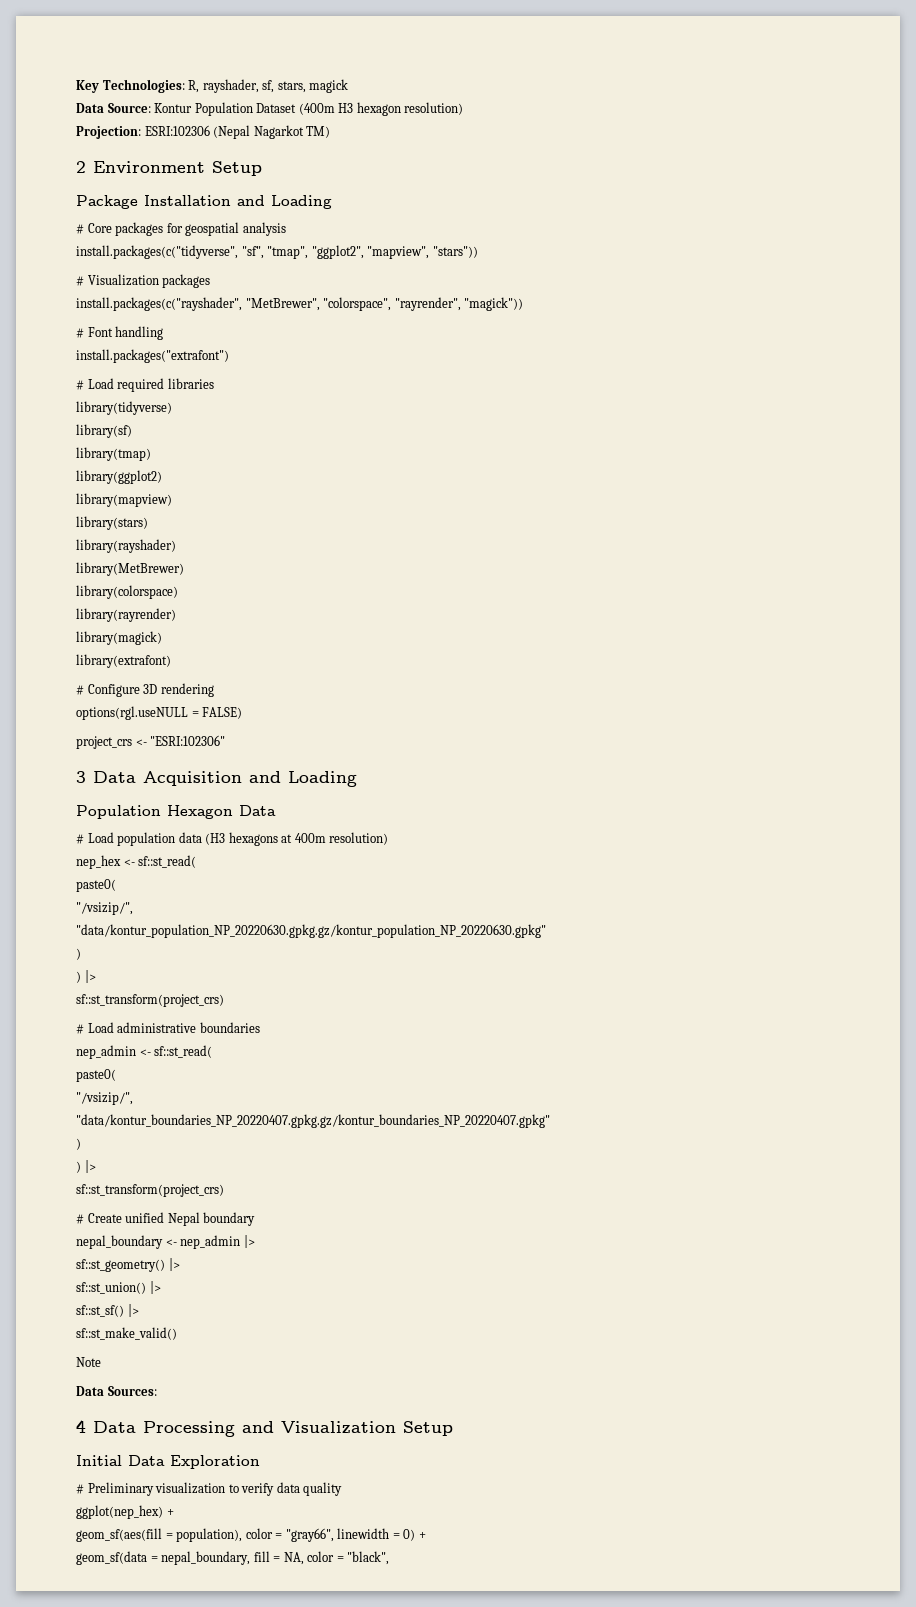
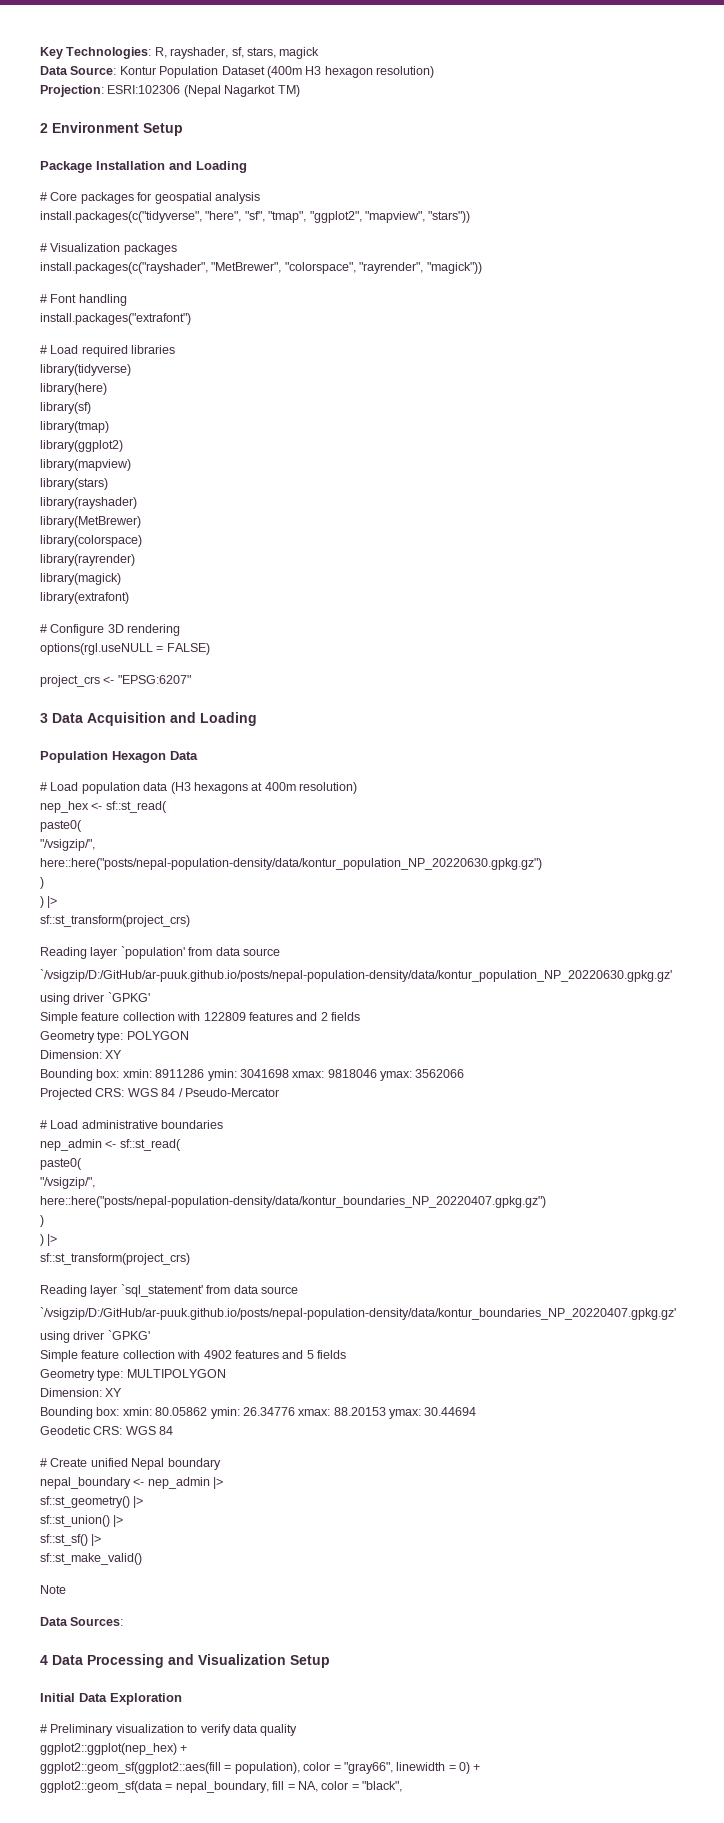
(238, 252) none -> [205,211,242,222] "here",
(172, 408) none -> [40,383,107,395] // library(here)
[150,735,226,746] "ESRI:102306" -> [117,675,191,684] "EPSG:6207"
[76,902,133,915] [76,924,546,938] [76,948,81,960] [76,970,96,983] [76,994,224,1007] "/vsizip/", // "data/kontur_population_NP_20220630.gpkg.gz/kontur_population_NP_20220630.gpkg" // ) // ) |> // sf::st_transform(project_crs) -> [40,839,95,851] [40,858,542,870] [40,877,44,889] [40,896,58,908] [40,915,190,927] [40,946,280,959] [40,969,672,982] [40,992,150,1005] [40,1012,360,1024] [40,1031,189,1043] [40,1050,123,1059] [40,1069,465,1081] [40,1088,279,1100] "/vsigzip/", // here::here("posts/nepal-population-density/data/kontur_population_NP_20220630.gpkg.gz") // ) // ) |> // sf::st_transform(project_crs) // Reading layer `population' from data source // `/vsigzip/D:/GitHub/ar-puuk.github.io/posts/nepal-population-density/data/kontur_population_NP_20220630.gpkg.gz' // using driver `GPKG' // Simple feature collection with 122809 features and 2 fields // Geometry type: POLYGON // Dimension: XY // Bounding box: xmin: 8911286 ymin: 3041698 xmax: 9818046 ymax: 3562066 // Projected CRS: WGS 84 / Pseudo-Mercator
[76,1092,133,1105] [76,1114,550,1128] [76,1138,81,1150] [76,1160,96,1173] [76,1184,224,1197] "/vsizip/", // "data/kontur_boundaries_NP_20220407.gpkg.gz/kontur_boundaries_NP_20220407.gpkg" // ) // ) |> // sf::st_transform(project_crs) -> [40,1177,95,1189] [40,1196,546,1208] [40,1215,44,1227] [40,1234,58,1246] [40,1253,190,1265] [40,1284,298,1297] [40,1307,676,1320] [40,1330,150,1343] [40,1350,346,1362] [40,1369,226,1381] [40,1388,123,1397] [40,1407,477,1419] [40,1426,174,1435] "/vsigzip/", // here::here("posts/nepal-population-density/data/kontur_boundaries_NP_20220407.gpkg.gz") // ) // ) |> // sf::st_transform(project_crs) // Reading layer `sql_statement' from data source // `/vsigzip/D:/GitHub/ar-puuk.github.io/posts/nepal-population-density/data/kontur_boundaries_NP_20220407.gpkg.gz' // using driver `GPKG' // Simple feature collection with 4902 features and 5 fields // Geometry type: MULTIPOLYGON // Dimension: XY // Bounding box: xmin: 80.05862 ymin: 26.34776 xmax: 88.20153 ymax: 30.44694 // Geodetic CRS: WGS 84
[76,1505,174,1519] [76,1528,162,1542] ggplot(nep_hex) + // geom_sf(aes(fill -> [40,1743,188,1755] [40,1762,221,1774] ggplot2::ggplot(nep_hex) + // ggplot2::geom_sf(ggplot2::aes(fill
[76,1551,147,1565] geom_sf(data -> [40,1781,162,1793] ggplot2::geom_sf(data

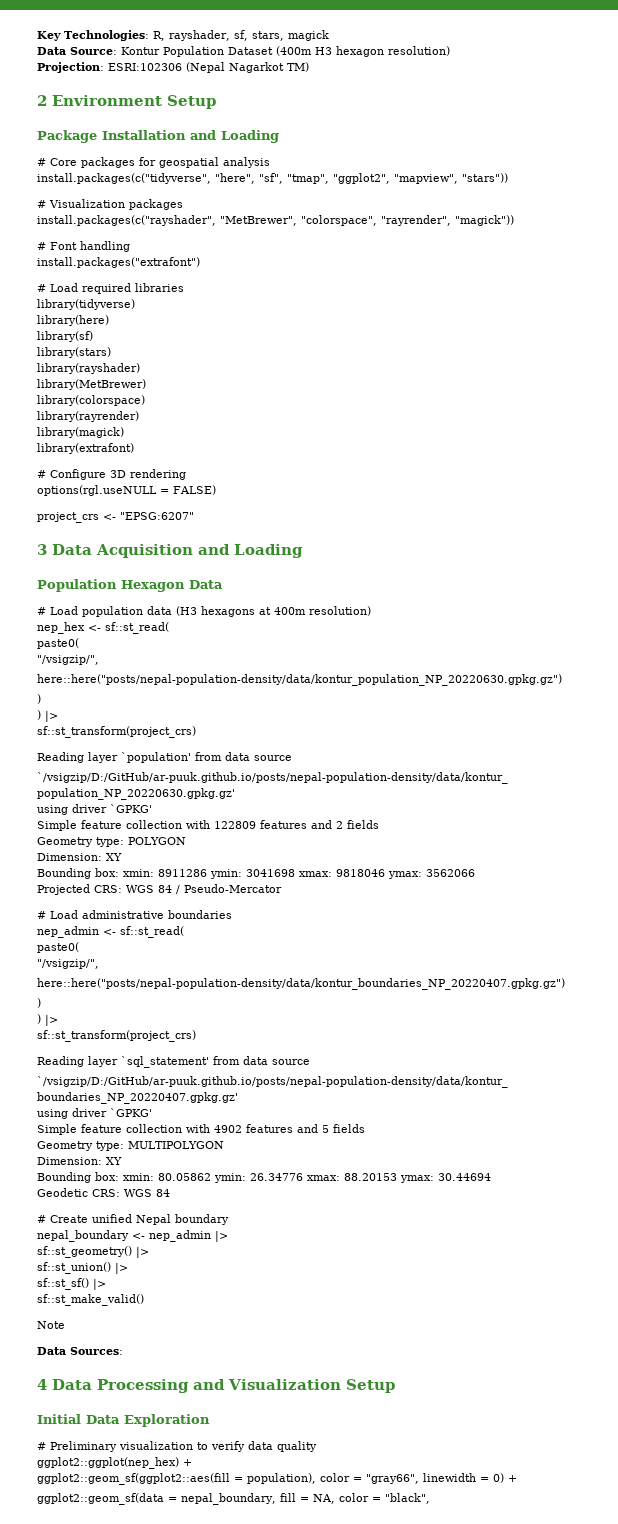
[40,421,109,433] [40,440,123,452] [40,459,131,471] // library(tmap) // library(ggplot2) // library(mapview) -> (93, 336) none

